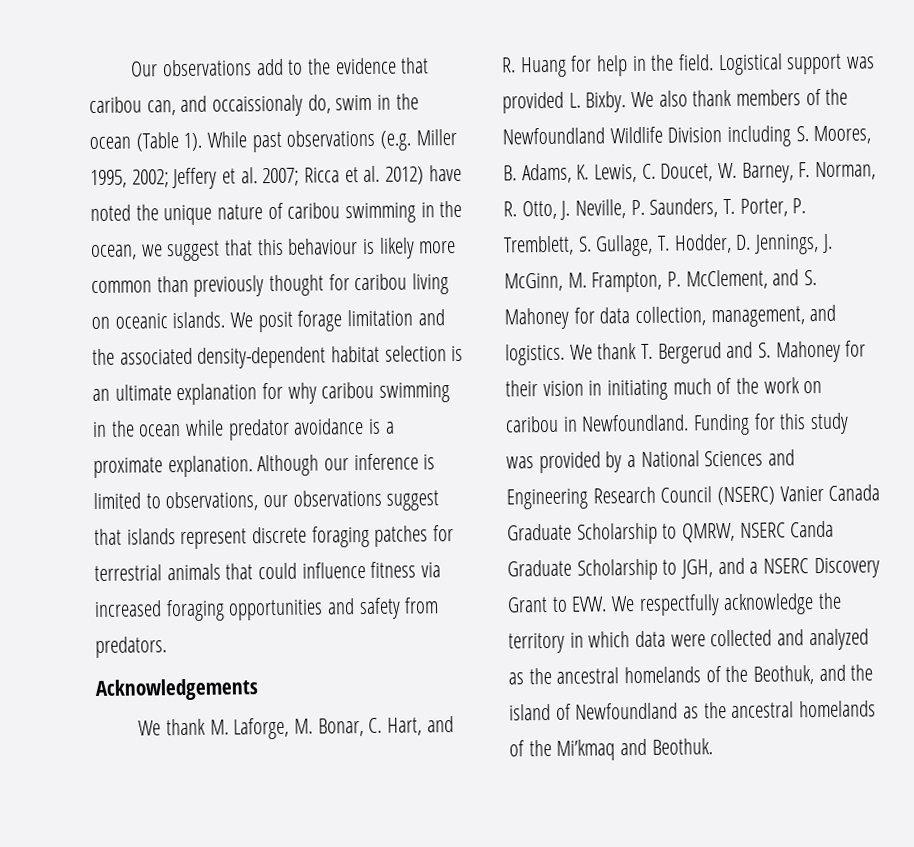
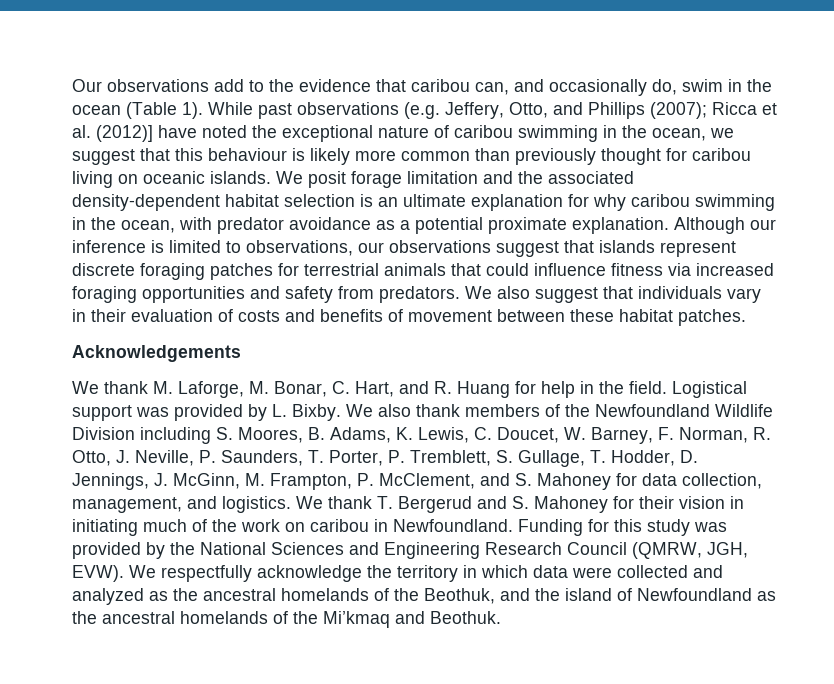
[212,94,304,117] occaissionaly -> [549,79,647,96] occasionally
[415,128,457,146] [90,167,300,190] Miller 1995, 2002; Jeffery et al. 2007; -> [445,102,707,119] Jeffery, Otto, and Phillips (2007);
[385,166,425,185] 2012) -> [96,125,153,142] (2012)]
[163,204,213,226] unique -> [282,125,373,142] exceptional
[138,418,395,441] ocean while predator avoidance is a -> [121,217,483,234] ocean, with predator avoidance as a potential
(167, 647) none -> [465,286,761,303] [72,309,746,326] We also suggest that individuals vary in their evaluation of costs and benefits of movement between these habitat patches.
(564, 102) none -> [248,404,267,421] by
[627,455,637,468] a -> [170,542,195,555] the
[717,484,881,506] [507,520,835,545] [507,557,880,581] [507,596,608,613] (NSERC) Vanier Canada Graduate Scholarship to QMRW, NSERC Canda Graduate Scholarship to JGH, and a NSERC Discovery Grant to EVW. -> [632,542,748,559] [72,565,124,582] (QMRW, JGH, EVW).

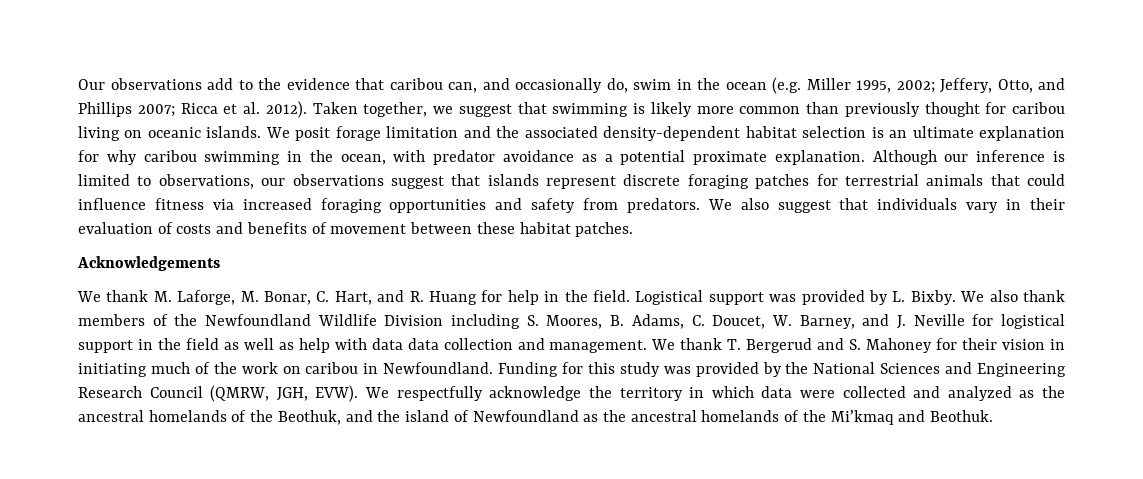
[126,102,440,119] (Table 1). While past observations (e.g. -> [772,77,935,94] (e.g. Miller 1995, 2002;
[650,102,707,119] (2007); -> [137,104,175,117] 2007;
[96,125,706,142] (2012)] have noted the exceptional nature of caribou swimming in the ocean, -> [265,101,428,118] 2012). Taken together,
[175,148,287,161] this behaviour -> [552,103,629,117] swimming
[396,427,469,443] K. Lewis, -> (684, 321) none
[658,427,771,443] [72,450,698,467] [72,473,762,490] [72,496,291,513] F. Norman, R. Otto, J. Neville, P. Saunders, T. Porter, P. Tremblett, S. Gullage, T. Hodder, D. Jennings, J. McGinn, M. Frampton, P. McClement, and S. Mahoney for data collection, management, and logistics. -> [862,314,1066,329] [78,338,648,353] and J. Neville for logistical support in the field as well as help with data data collection and management.

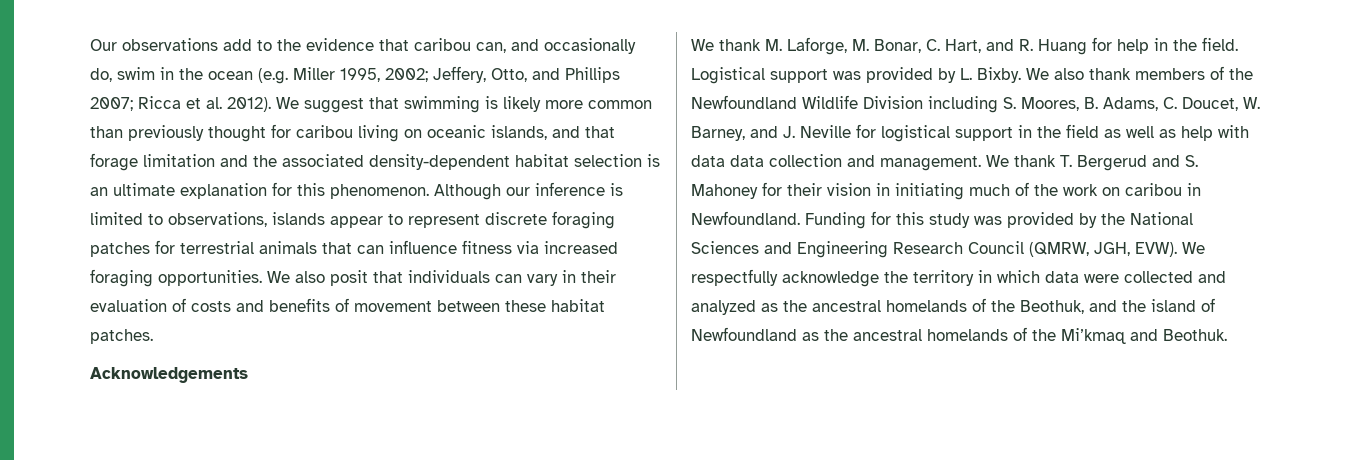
[312,102,453,117] Taken together, we -> [276,97,299,109] We
[206,126,331,141] islands. We posit -> [491,125,615,140] islands, and that
[106,150,865,165] why caribou swimming in the ocean, with predator avoidance as a potential proximate explanation. -> [297,183,429,199] this phenomenon.
[261,174,539,189] our observations suggest that islands -> [272,212,403,228] islands appear to
[1027,174,1065,186] could -> [357,245,384,254] can
[389,198,831,213] opportunities and safety from predators. We also suggest -> [158,270,368,286] opportunities. We also posit
(958, 204) none -> [495,274,522,283] can

